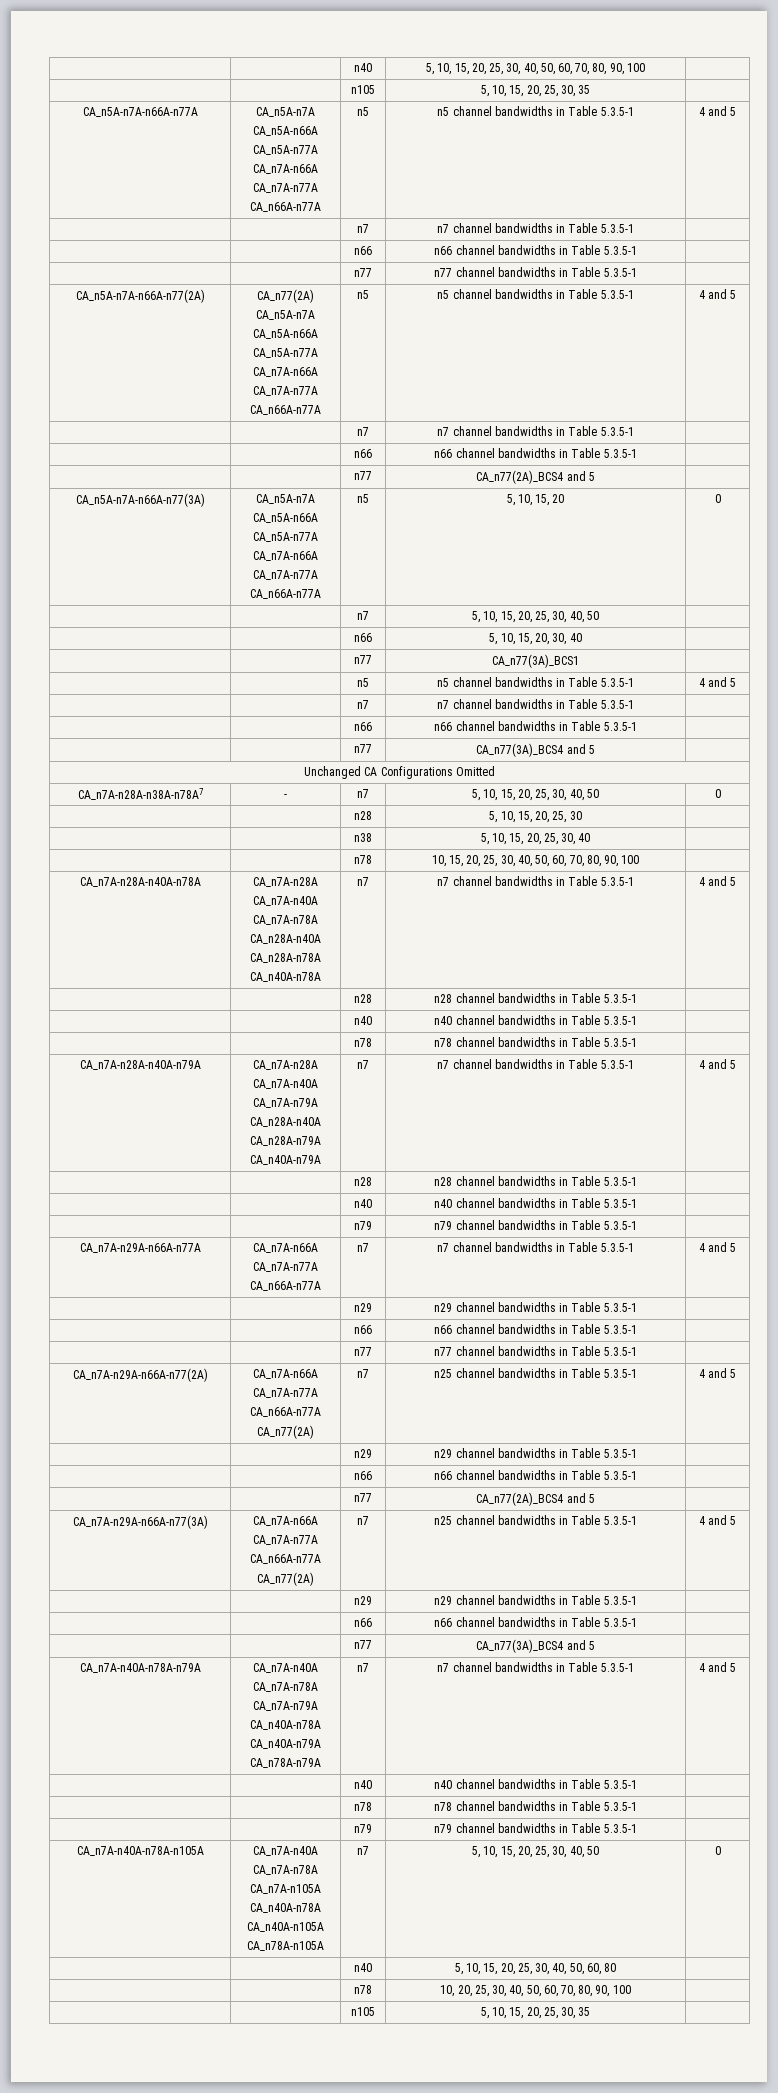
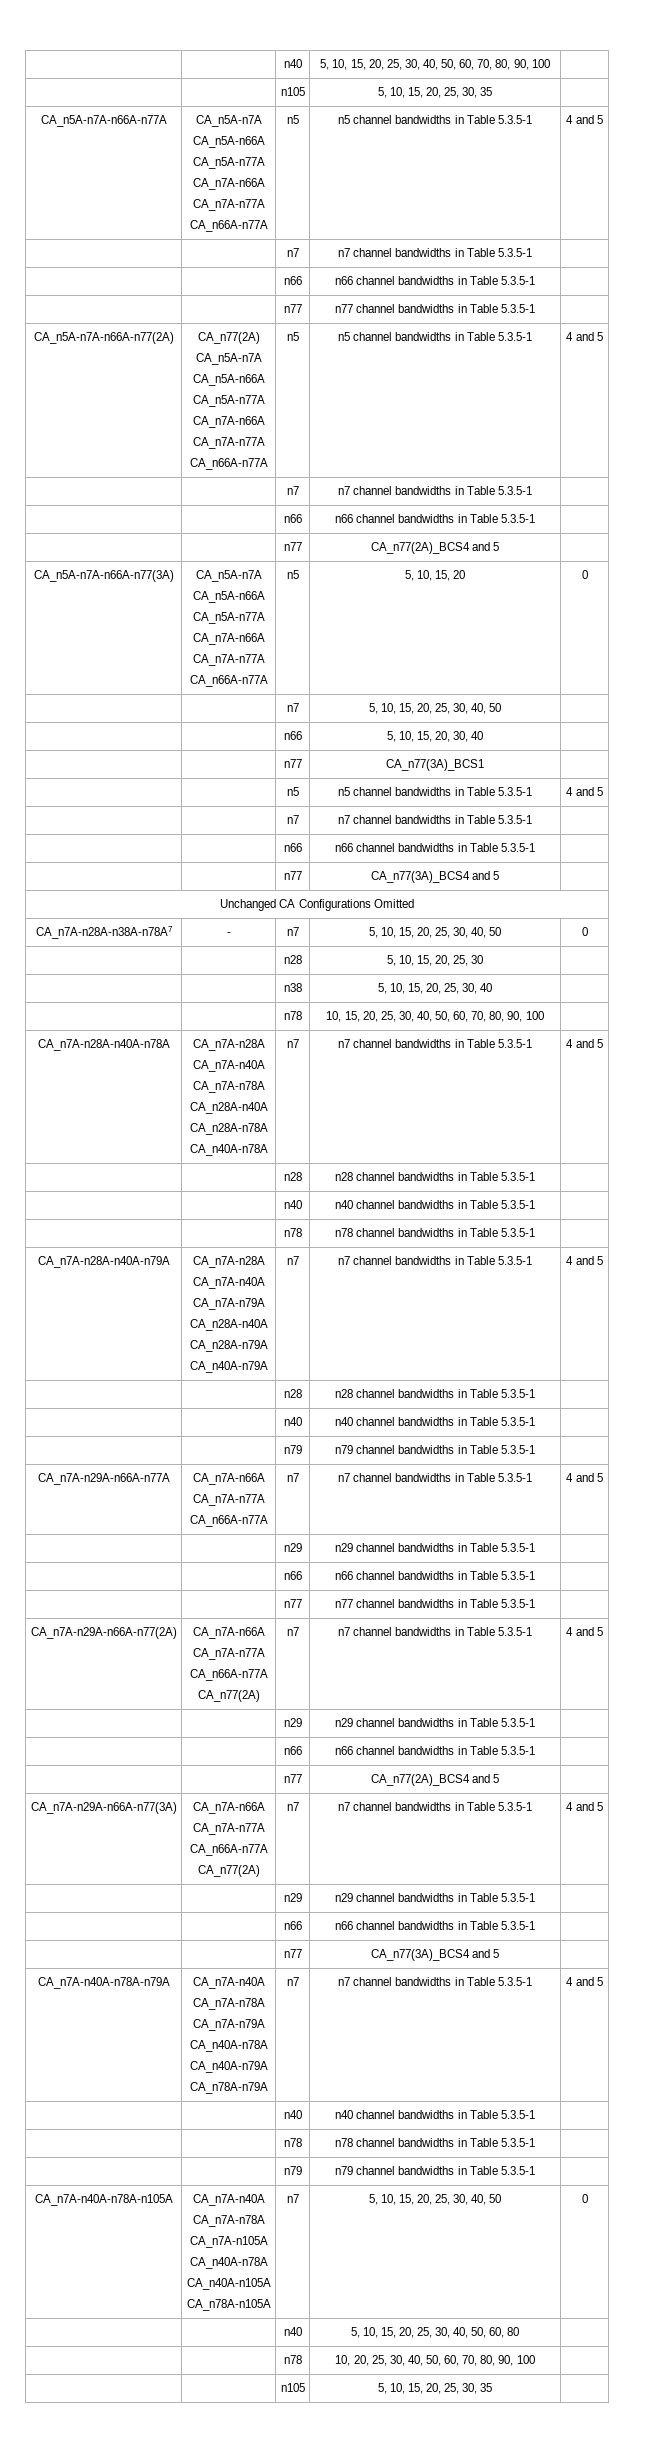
[434,1369,453,1378] n25 -> [338,1627,351,1636] n7
[434,1516,453,1525] n25 -> [338,1802,351,1811] n7

